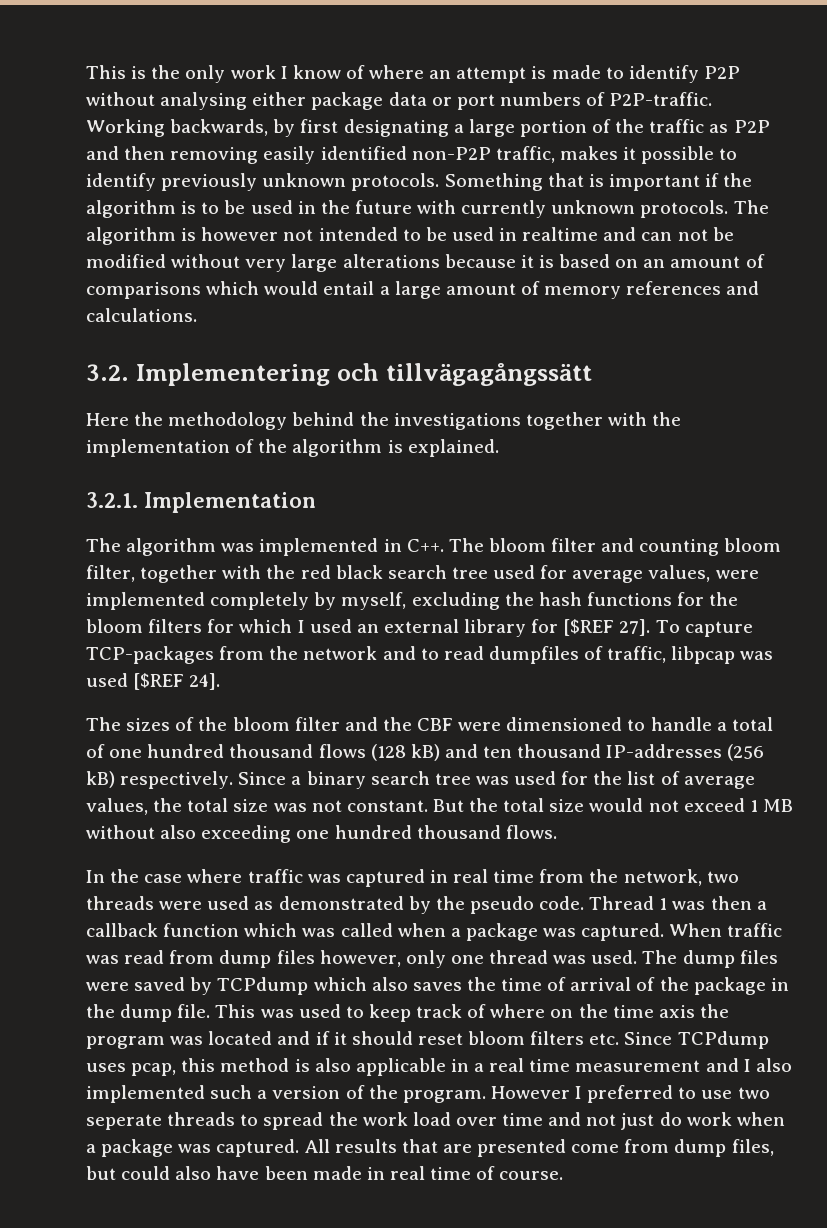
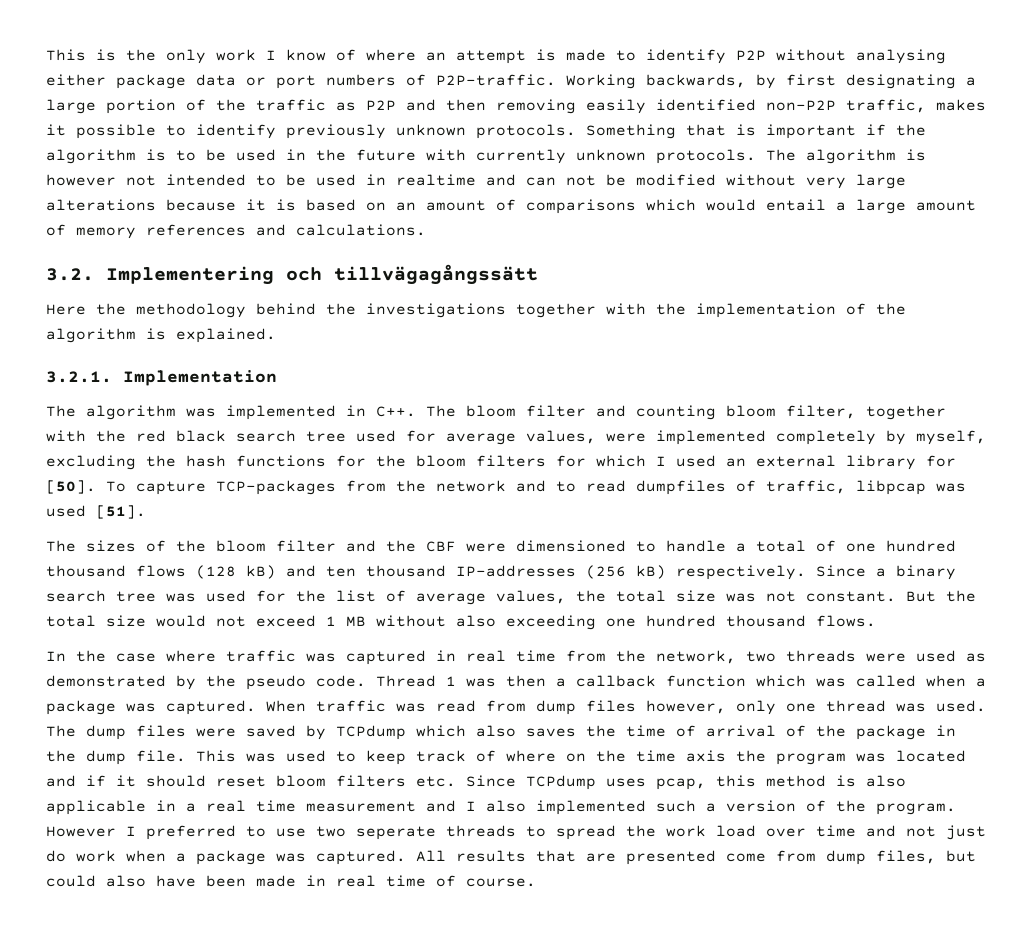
[563,619,651,636] [$REF 27]. -> [46,480,96,494] [50].
[133,673,221,690] [$REF 24]. -> [96,505,146,519] [51].

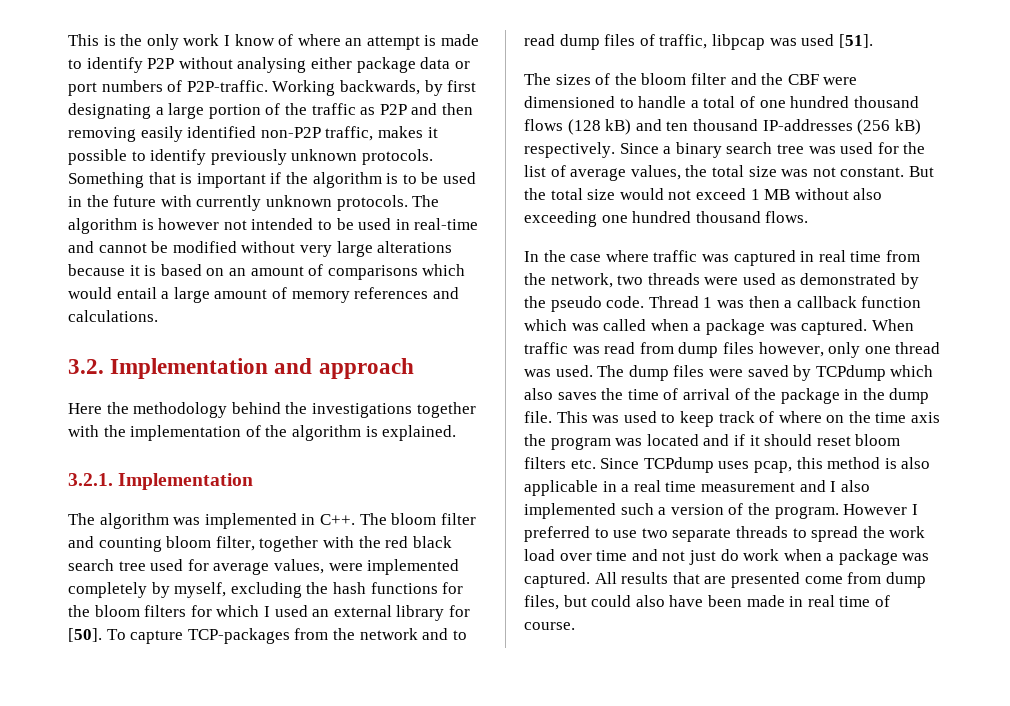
[396,174,596,186] realtime and can not -> [414,218,479,230] [68,241,147,253] real-time and cannot
[106,264,538,285] Implementering och tillvägagångssätt -> [110,358,414,379] Implementation and approach
[636,480,726,495] dumpfiles -> [559,34,636,50] dump files
[356,826,436,840] seperate -> [672,528,732,542] separate

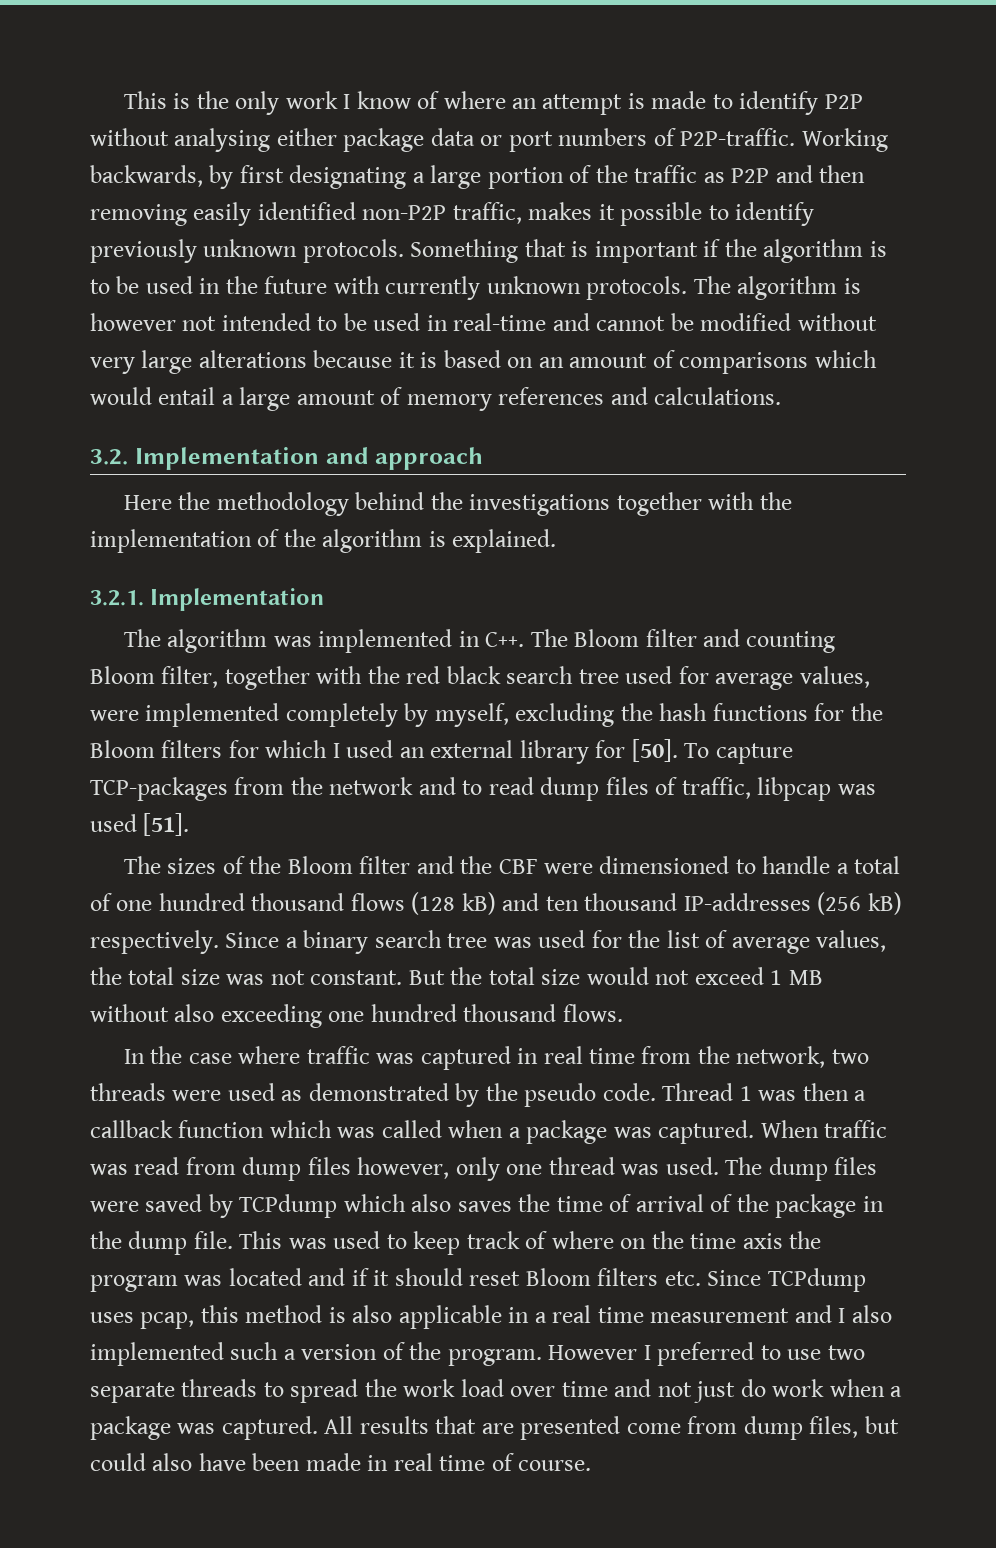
[391,513,437,525] bloom -> [574,629,640,647] Bloom
[166,536,212,548] bloom -> [90,666,155,684] Bloom
[94,605,140,617] bloom -> [90,740,155,758] Bloom
[641,73,687,85] bloom -> [287,856,353,874] Bloom
[855,434,901,446] bloom -> [525,1268,591,1286] Bloom

